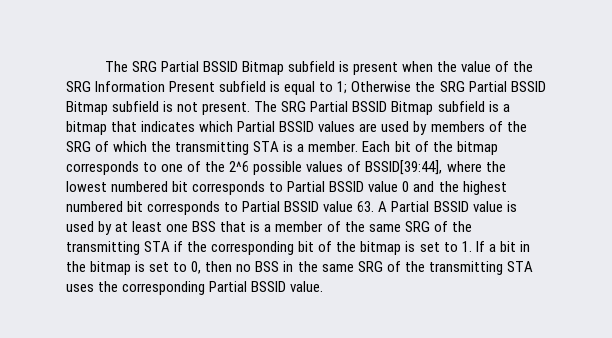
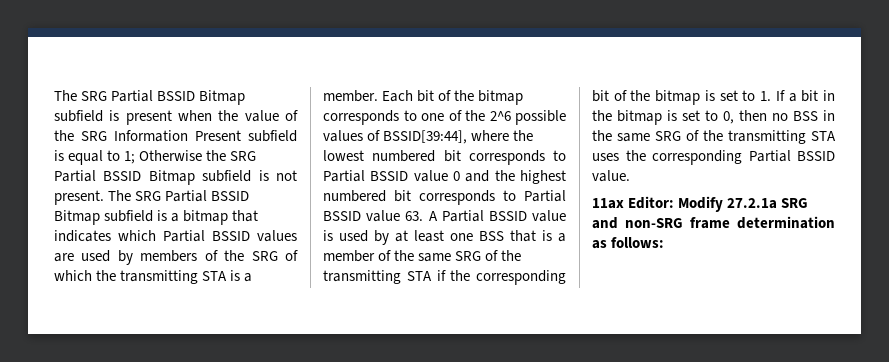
(324, 286) none -> [592,196,809,212] [592,216,835,229] [592,237,665,249] // 11ax Editor: Modify 27.2.1a SRG and non-SRG frame determination as follows:

